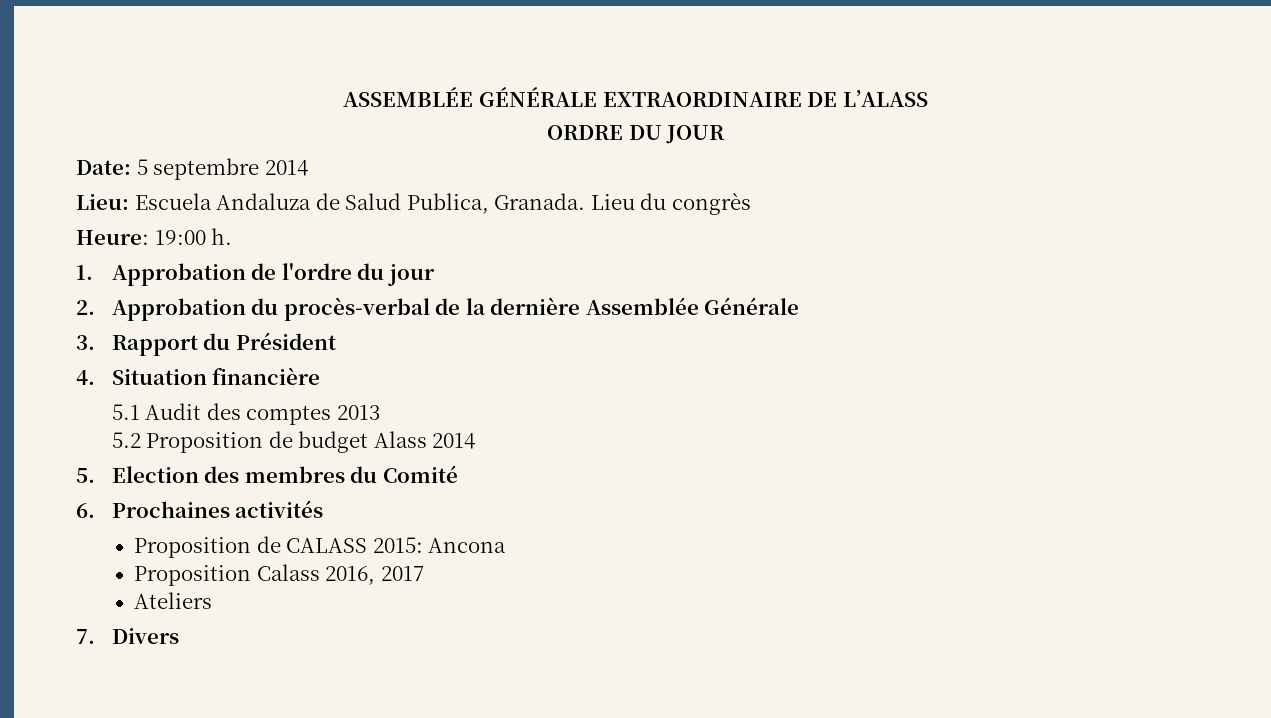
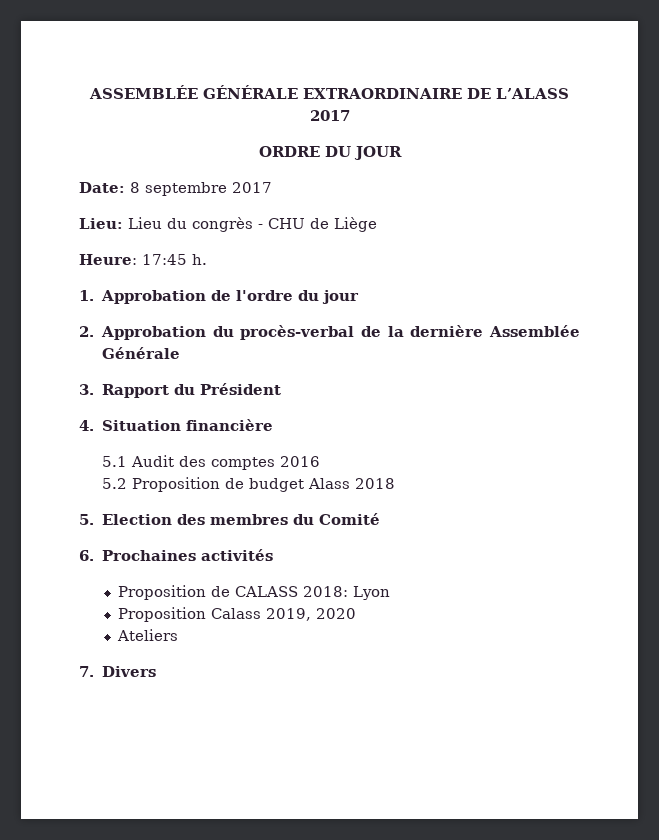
(928, 98) none -> [309,110,350,121] 2017
[136,158,308,180] [76,193,586,214] 5 septembre 2014 // Lieu: Escuela Andaluza de Salud Publica, Granada. -> [130,182,272,196] [79,218,123,229] 8 septembre 2017 // Lieu:
(751, 204) none -> [258,217,377,232] - CHU de Liège
[154,230,206,245] 19:00 -> [142,254,187,265] 17:45
[336,405,380,420] 2013 -> [279,456,320,467] 2016
[432,433,476,449] 2014 -> [354,478,395,489] 2018
[372,537,507,553] 2015: Ancona -> [302,586,390,600] 2018: Lyon
[325,566,424,585] 2016, 2017 -> [265,608,356,621] 2019, 2020

